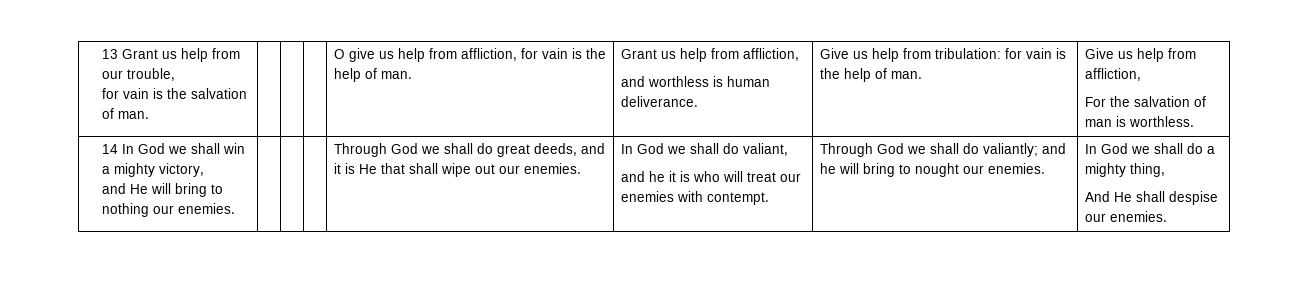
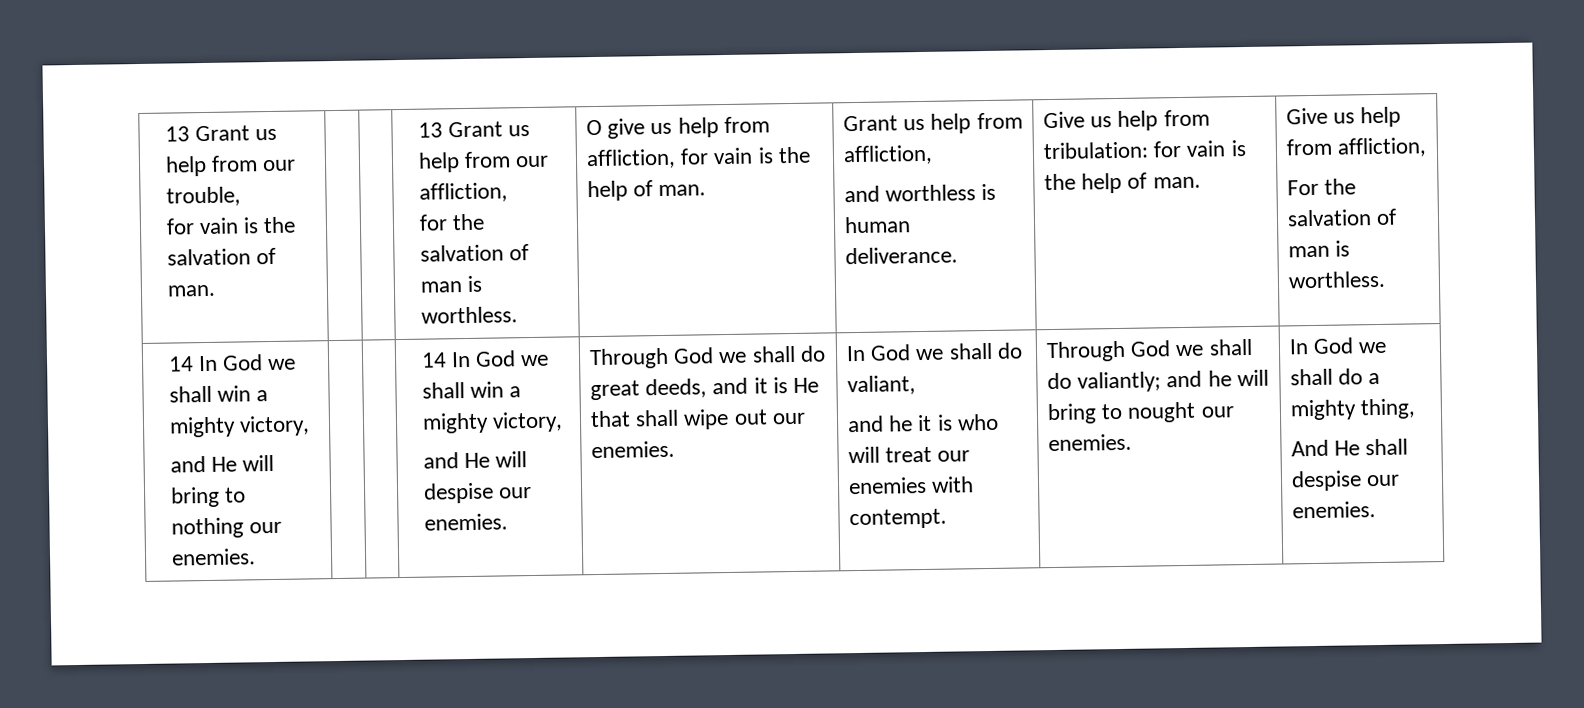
(150, 115) none -> [417,121,531,138] [417,151,550,173] [418,182,508,203] [418,213,486,231] [419,244,530,262] [419,275,484,293] [420,306,518,324] 13 Grant us help from our affliction, // for the salvation of man is worthless.
(236, 208) none -> [420,350,550,368] [421,381,522,399] [421,411,564,434] [422,451,528,469] [422,482,533,504] [423,513,508,531] 14 In God we shall win a mighty victory, // and He will despise our enemies.

